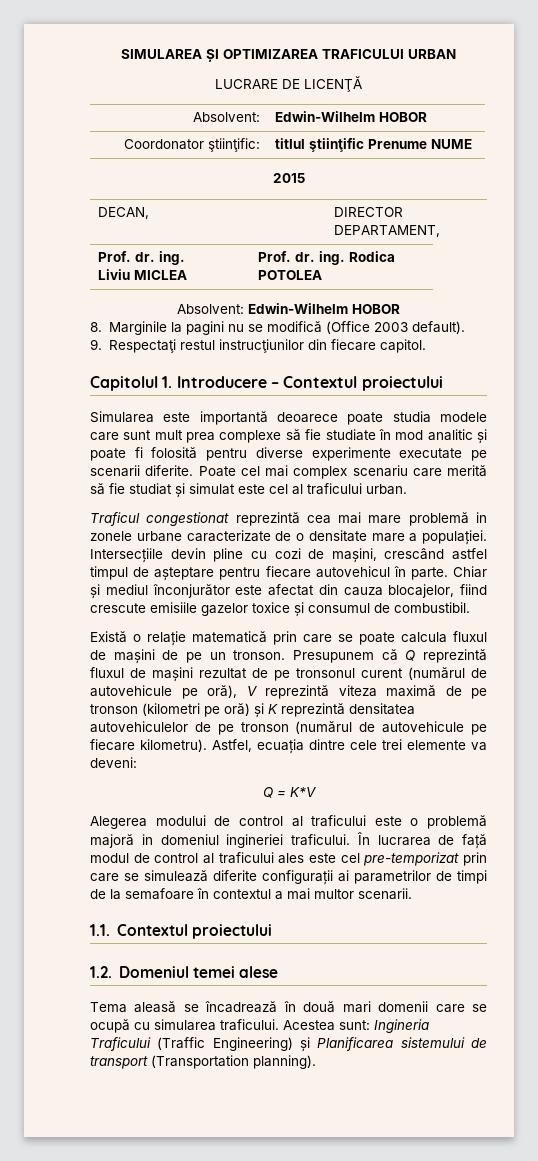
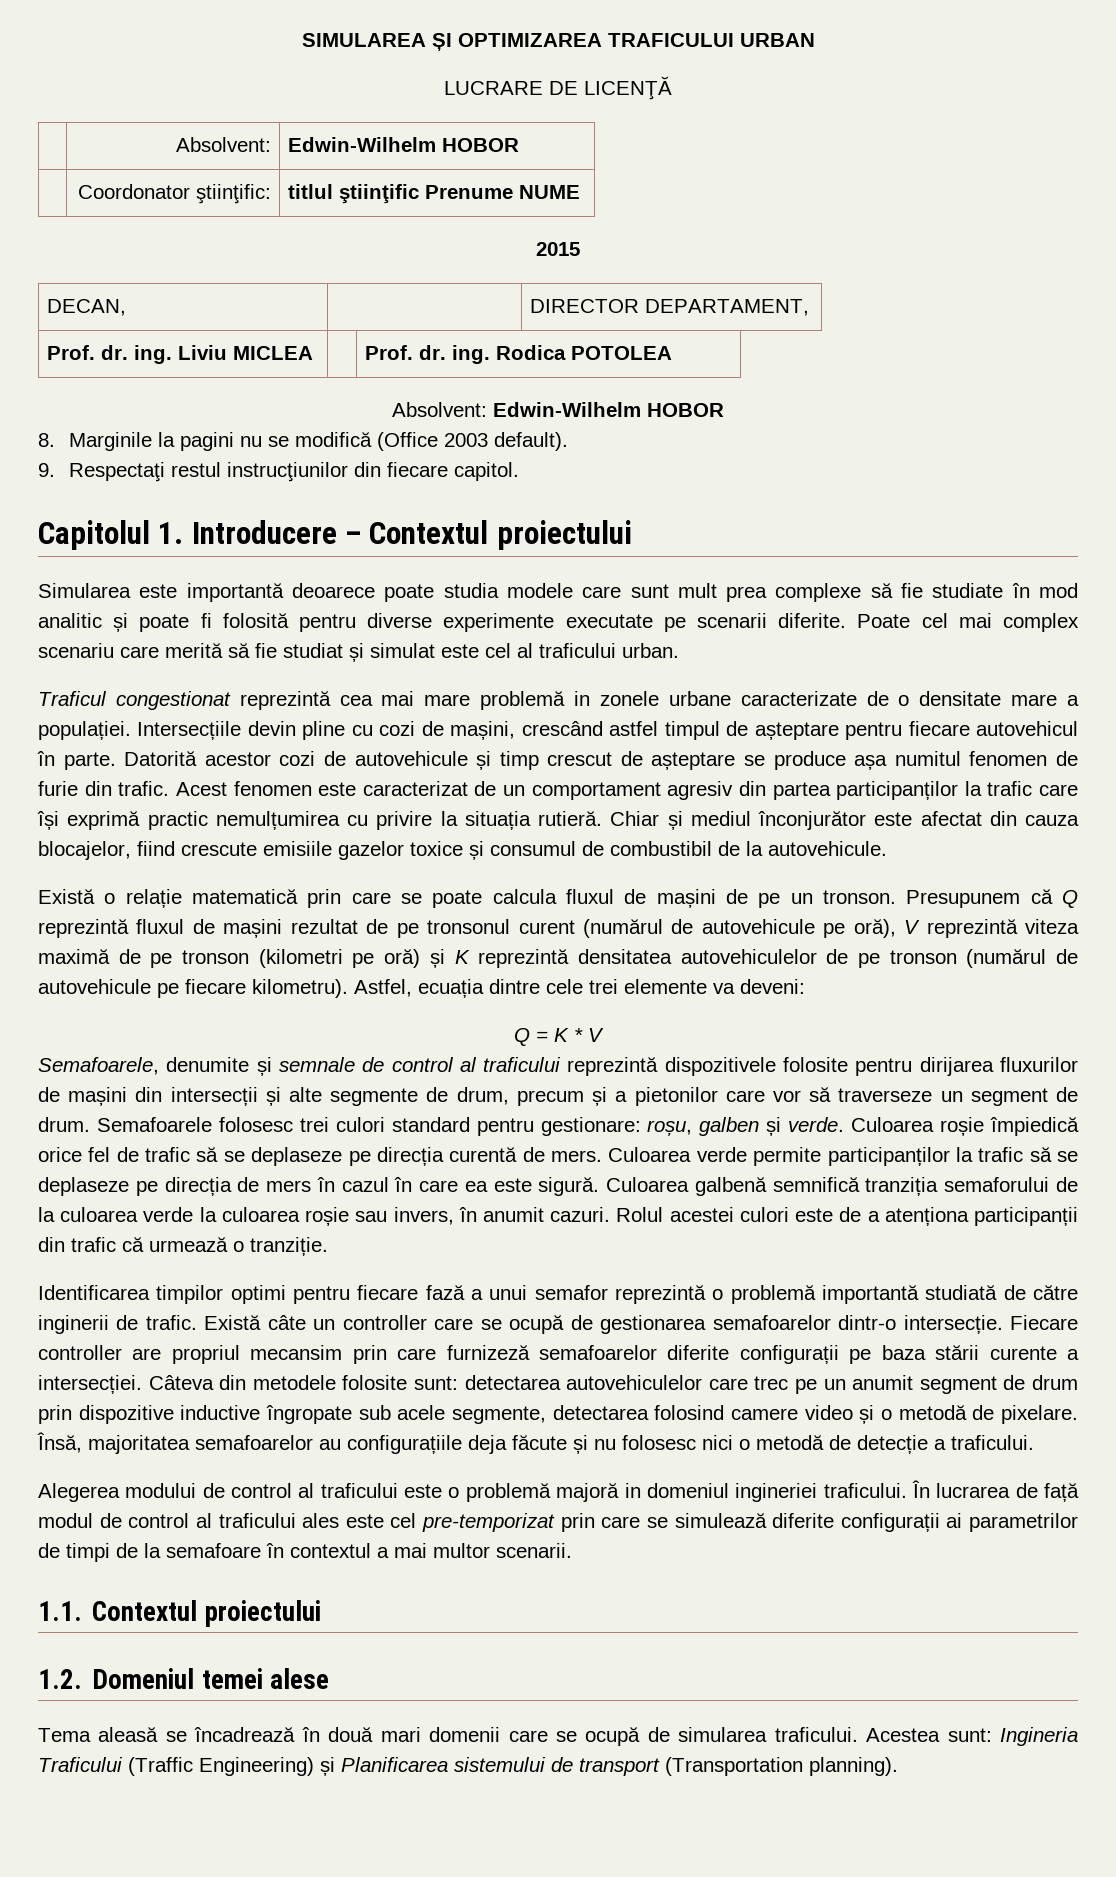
(448, 573) none -> [124,751,1079,770] [38,781,1078,800] [37,811,602,830] Datorită acestor cozi de autovehicule și timp crescut de așteptare se produce așa numitul fenomen de furie din trafic. Acest fenomen este caracterizat de un comportament agresiv din partea participanților la trafic care își exprimă practic nemulțumirea cu privire la situația rutieră.
[394,602,470,613] combustibil. -> [610,841,887,856] combustibil de la autovehicule.
[289,787,316,797] K*V -> [554,1028,604,1042] [38,1057,1078,1076] [38,1087,1078,1106] [38,1117,1079,1136] [38,1147,1078,1166] [38,1177,1078,1196] [38,1207,1078,1226] [38,1237,328,1256] [38,1285,1078,1304] [38,1315,1078,1334] [38,1345,1079,1364] [38,1375,1079,1394] [38,1405,1078,1424] [37,1432,1034,1454] K * V // Semafoarele, denumite și semnale de control al traficului reprezintă dispozitivele folosite pentru dirijarea fluxurilor de mașini din intersecții și alte segmente de drum, precum și a pietonilor care vor să traverseze un segment de drum. Semafoarele folosesc trei culori standard pentru gestionare: roșu, galben și verde. Culoarea roșie împiedică orice fel de trafic să se deplaseze pe direcția curentă de mers. Culoarea verde permite participanților la trafic să se deplaseze pe direcția de mers în cazul în care ea este sigură. Culoarea galbenă semnifică tranziția semaforului de la culoarea verde la culoarea roșie sau invers, în anumit cazuri. Rolul acestei culori este de a atenționa participanții din trafic că urmează o tranziție. // Identificarea timpilor optimi pentru fiecare fază a unui semafor reprezintă o problemă importantă studiată de către inginerii de trafic. Există câte un controller care se ocupă de gestionarea semafoarelor dintr-o intersecție. Fiecare controller are propriul mecansim prin care furnizeză semafoarelor diferite configurații pe baza stării curente a intersecției. Câteva din metodele folosite sunt: detectarea autovehiculelor care trec pe un anumit segment de drum prin dispozitive inductive îngropate sub acele segmente, detectarea folosind camere video și o metodă de pixelare. Însă, majoritatea semafoarelor au configurațiile deja făcute și nu folosesc nici o metodă de detecție a traficului.
[134,1022,150,1030] cu -> [647,1727,670,1742] de

